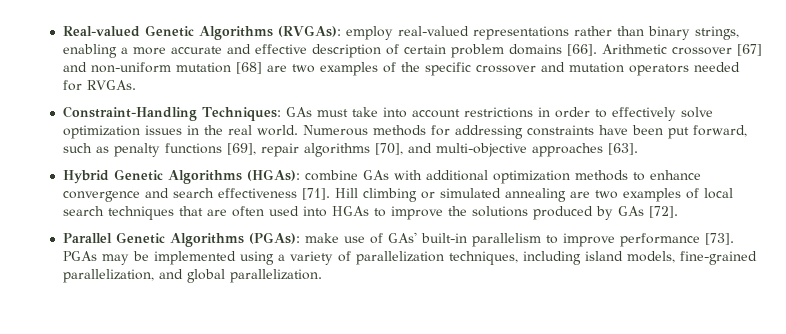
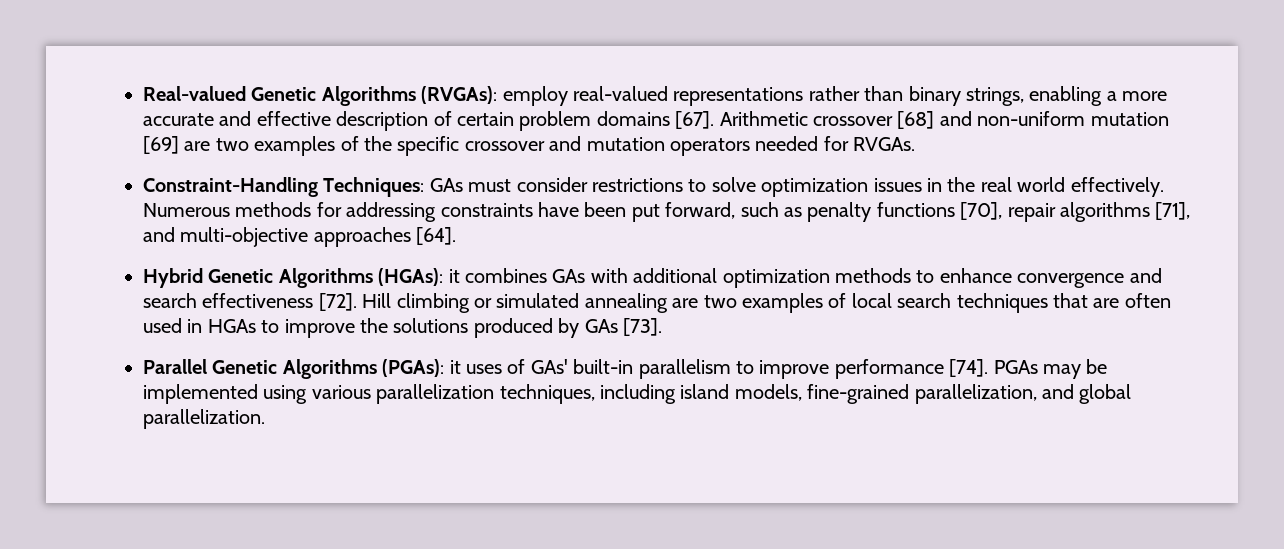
[566,44,597,56] [66]. -> [675,111,715,129] [67].
[736,44,762,56] [67] -> [897,111,935,129] [68]
[235,62,262,74] [68] -> [143,136,180,154] [69]
[351,107,676,121] take into account restrictions in order to effectively -> [516,177,707,192] consider restrictions to
[256,125,298,136] world. -> [1017,177,1164,197] world effectively.
[226,143,256,155] [69], -> [960,202,1003,220] [70],
[374,143,403,155] [70], -> [1155,202,1191,220] [71],
[607,143,638,155] [63]. -> [416,227,457,245] [64].
[304,170,358,181] combine -> [448,268,548,283] it combines
[301,188,330,200] [71]. -> [318,293,357,311] [72].
[302,206,327,217] into -> [187,319,203,333] in
[648,206,678,218] [72]. -> [623,318,663,336] [73].
[304,233,365,243] make use -> [449,360,503,374] it uses
[704,233,734,245] [73]. -> [949,359,989,377] [74].
[277,251,351,265] a variety of -> [311,385,371,399] various

